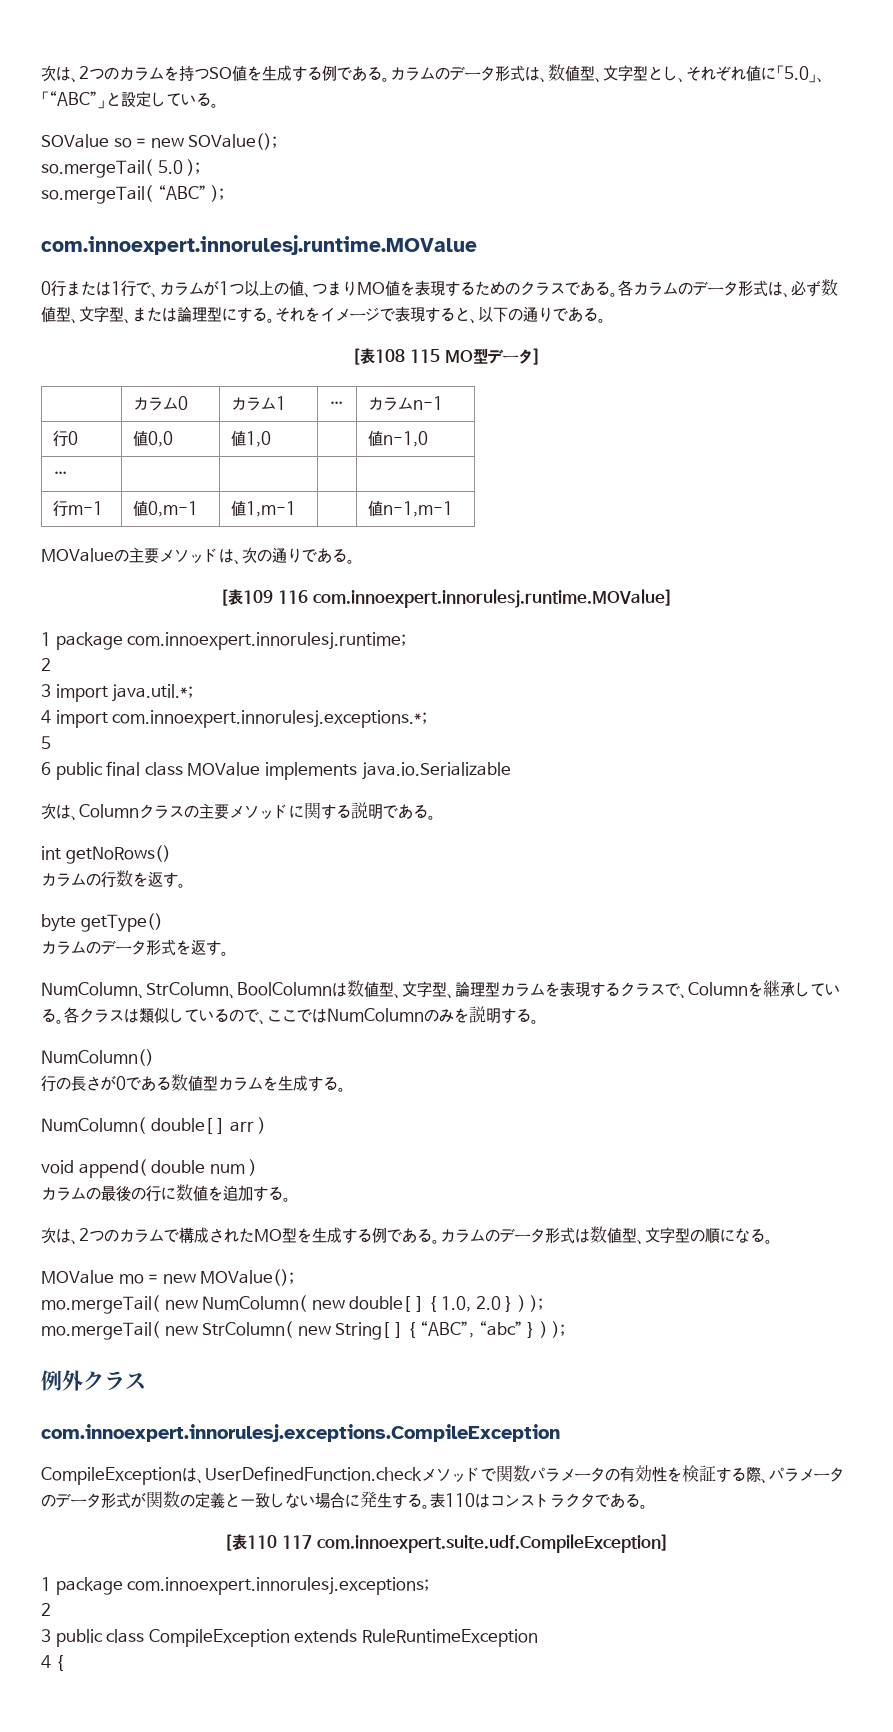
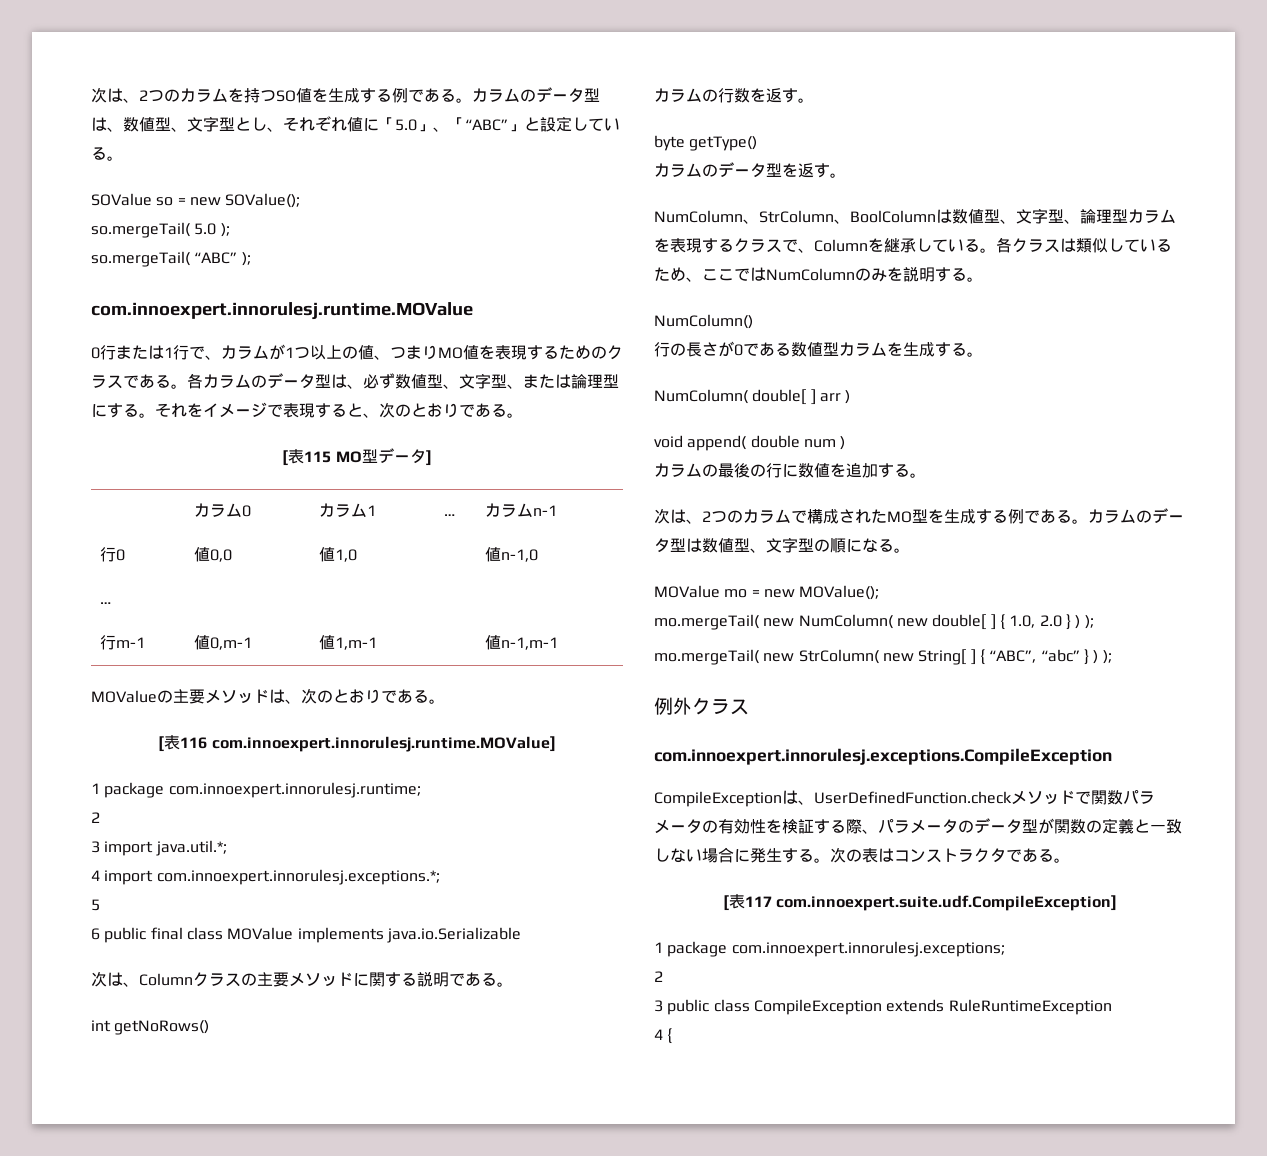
[495,65,525,82] 形式 -> [584,88,600,102] 型
[738,280,768,297] 形式 -> [315,374,331,388] 型
[478,306,606,323] [352,348,406,365] 以下の通りである。 // [表108 -> [379,402,523,418] [282,449,305,466] 次のとおりである。 // [表
[272,547,355,564] [220,589,274,606] 通りである。 // [表109 -> [333,689,445,704] [158,735,181,752] とおりである。 // [表
[146,939,176,956] 形式 -> [766,163,782,177] 型
[229,1009,259,1023] ので -> [654,267,686,281] ため
[545,1227,575,1244] 形式 -> [670,538,686,552] 型
[101,1492,131,1509] 形式 -> [1022,819,1038,833] 型
[430,1492,475,1508] 表110 -> [830,847,878,863] 次の表
[247,1535,278,1549] 110 -> (745, 901) none

